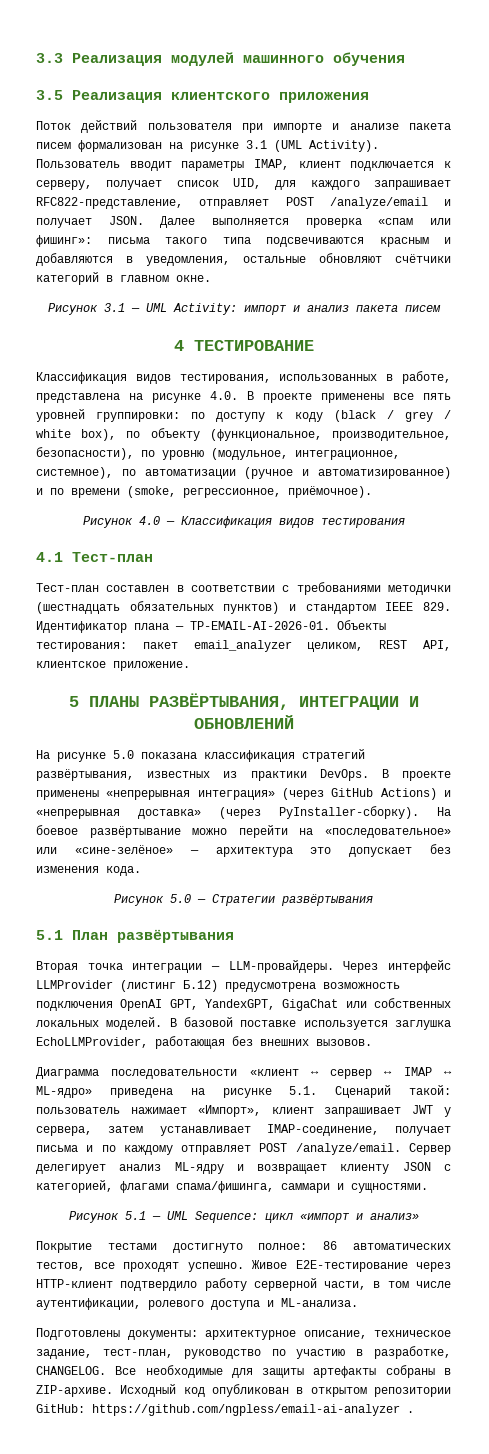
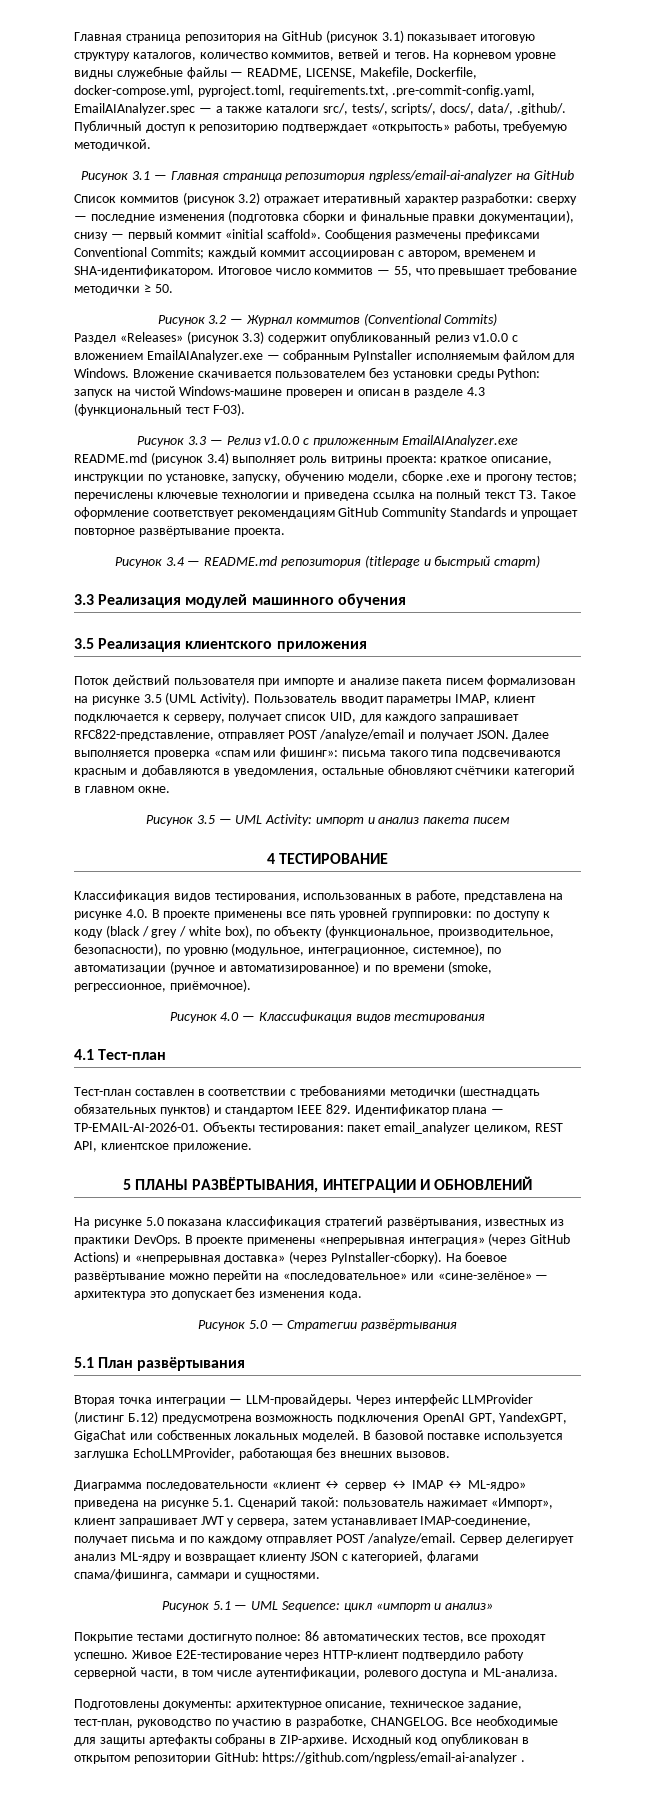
(36, 58) none -> [74,30,536,43] [74,49,557,61] [74,66,478,79] [74,85,536,97] [74,103,566,115] [74,120,568,133] [74,139,151,151] [81,170,574,182] [74,192,578,205] [74,210,575,223] [74,228,541,241] [74,247,537,259] [74,264,578,277] [74,284,173,295] [157,313,498,326] [74,331,519,344] [74,349,576,362] [74,367,541,380] [74,386,486,398] [74,403,245,416] [137,435,518,447] [74,452,553,465] [74,470,577,483] [74,489,576,501] [74,507,579,519] [74,526,285,537] [114,555,541,568] Главная страница репозитория на GitHub (рисунок 3.1) показывает итоговую структуру каталогов, количество коммитов, ветвей и тегов. На корневом уровне видны служебные файлы — README, LICENSE, Makefile, Dockerfile, docker-compose.yml, pyproject.toml, requirements.txt, .pre-commit-config.yaml, EmailAIAnalyzer.spec — а также каталоги src/, tests/, scripts/, docs/, data/, .github/. Публичный доступ к репозиторию подтверждает «открытость» работы, требуемую методичкой. // Рисунок 3.1 — Главная страница репозитория ngpless/email-ai-analyzer на GitHub // Список коммитов (рисунок 3.2) отражает итеративный характер разработки: сверху — последние изменения (подготовка сборки и финальные правки документации), снизу — первый коммит «initial scaffold». Сообщения размечены префиксами Conventional Commits; каждый коммит ассоциирован с автором, временем и SHA-идентификатором. Итоговое число коммитов — 55, что превышает требование методички ≥ 50. // Рисунок 3.2 — Журнал коммитов (Conventional Commits) // Раздел «Releases» (рисунок 3.3) содержит опубликованный релиз v1.0.0 с вложением EmailAIAnalyzer.exe — собранным PyInstaller исполняемым файлом для Windows. Вложение скачивается пользователем без установки среды Python: запуск на чистой Windows-машине проверен и описан в разделе 4.3 (функциональный тест F-03). // Рисунок 3.3 — Релиз v1.0.0 с приложенным EmailAIAnalyzer.exe // README.md (рисунок 3.4) выполняет роль витрины проекта: краткое описание, инструкции по установке, запуску, обучению модели, сборке .exe и прогону тестов; перечислены ключевые технологии и приведена ссылка на полный текст ТЗ. Такое оформление соответствует рекомендациям GitHub Community Standards и упрощает повторное развёртывание проекта. // Рисунок 3.4 — README.md репозитория (titlepage и быстрый старт) //
[246,140,267,149] 3.1 -> [143,694,162,703] 3.5
[103,303,125,312] 3.1 -> [196,815,215,824] 3.5

